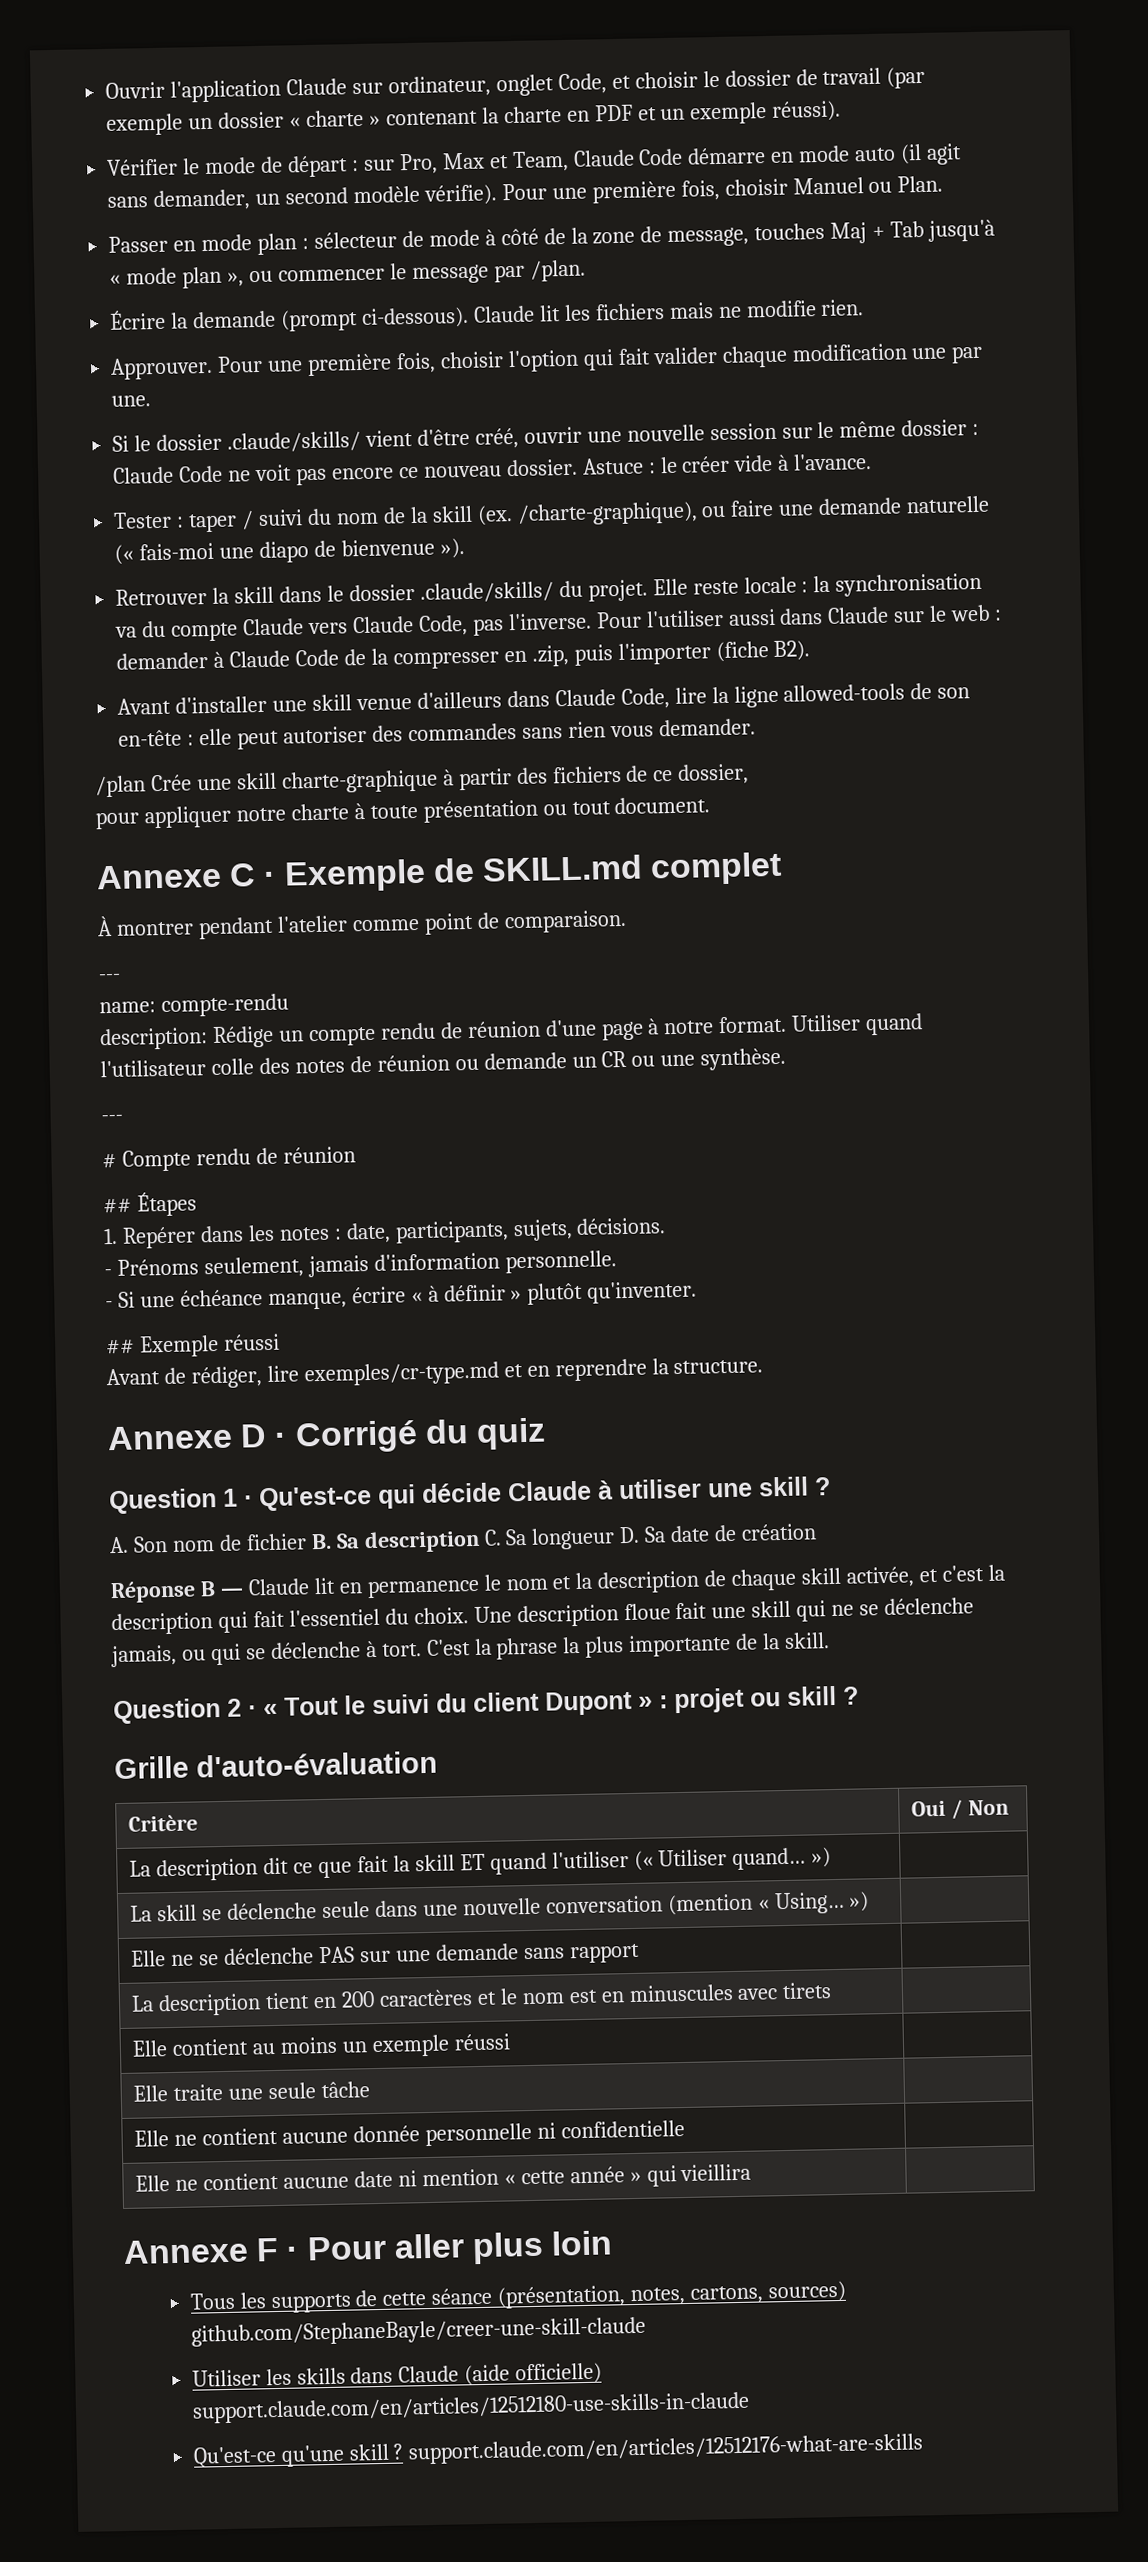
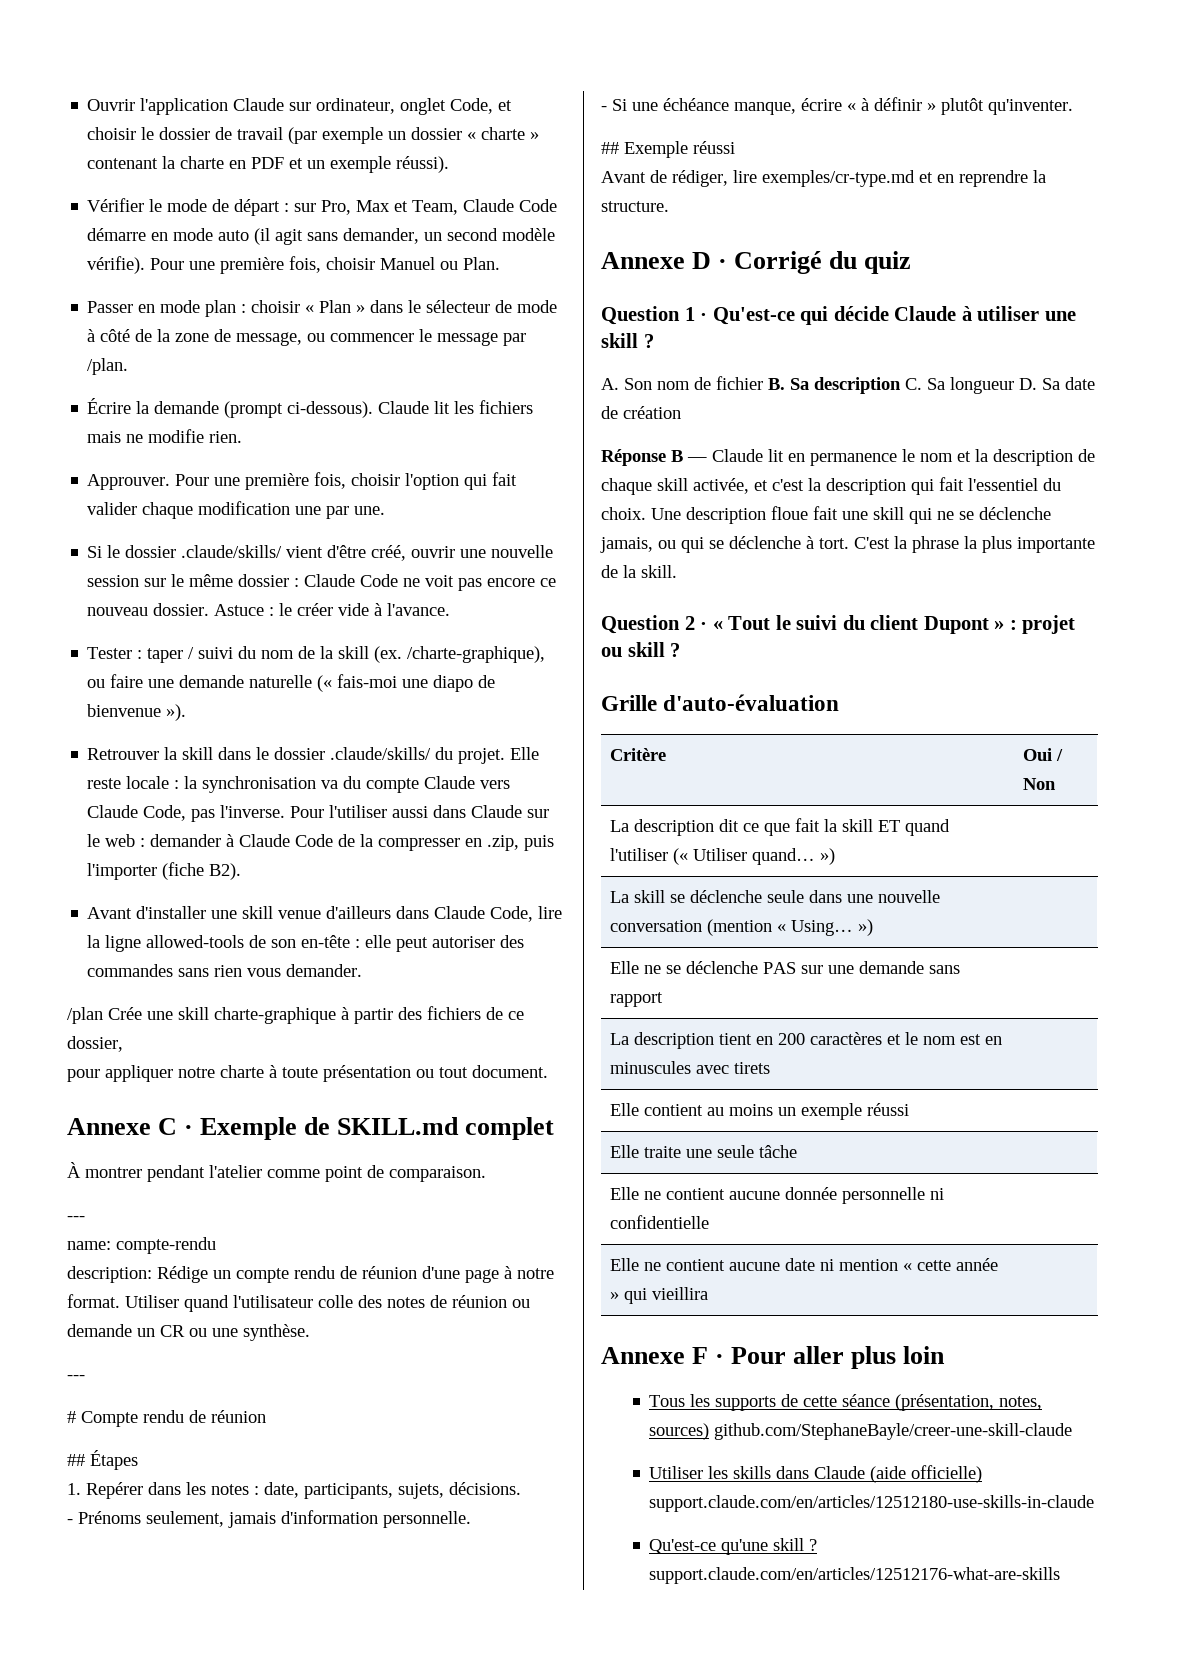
(309, 243) none -> [251,300,422,313] choisir « Plan » dans le
[754,219,996,244] [109,266,245,289] touches Maj + Tab jusqu'à « mode plan », -> (303, 339) none
[690,2285,765,2304] cartons, -> (1043, 1403) none

